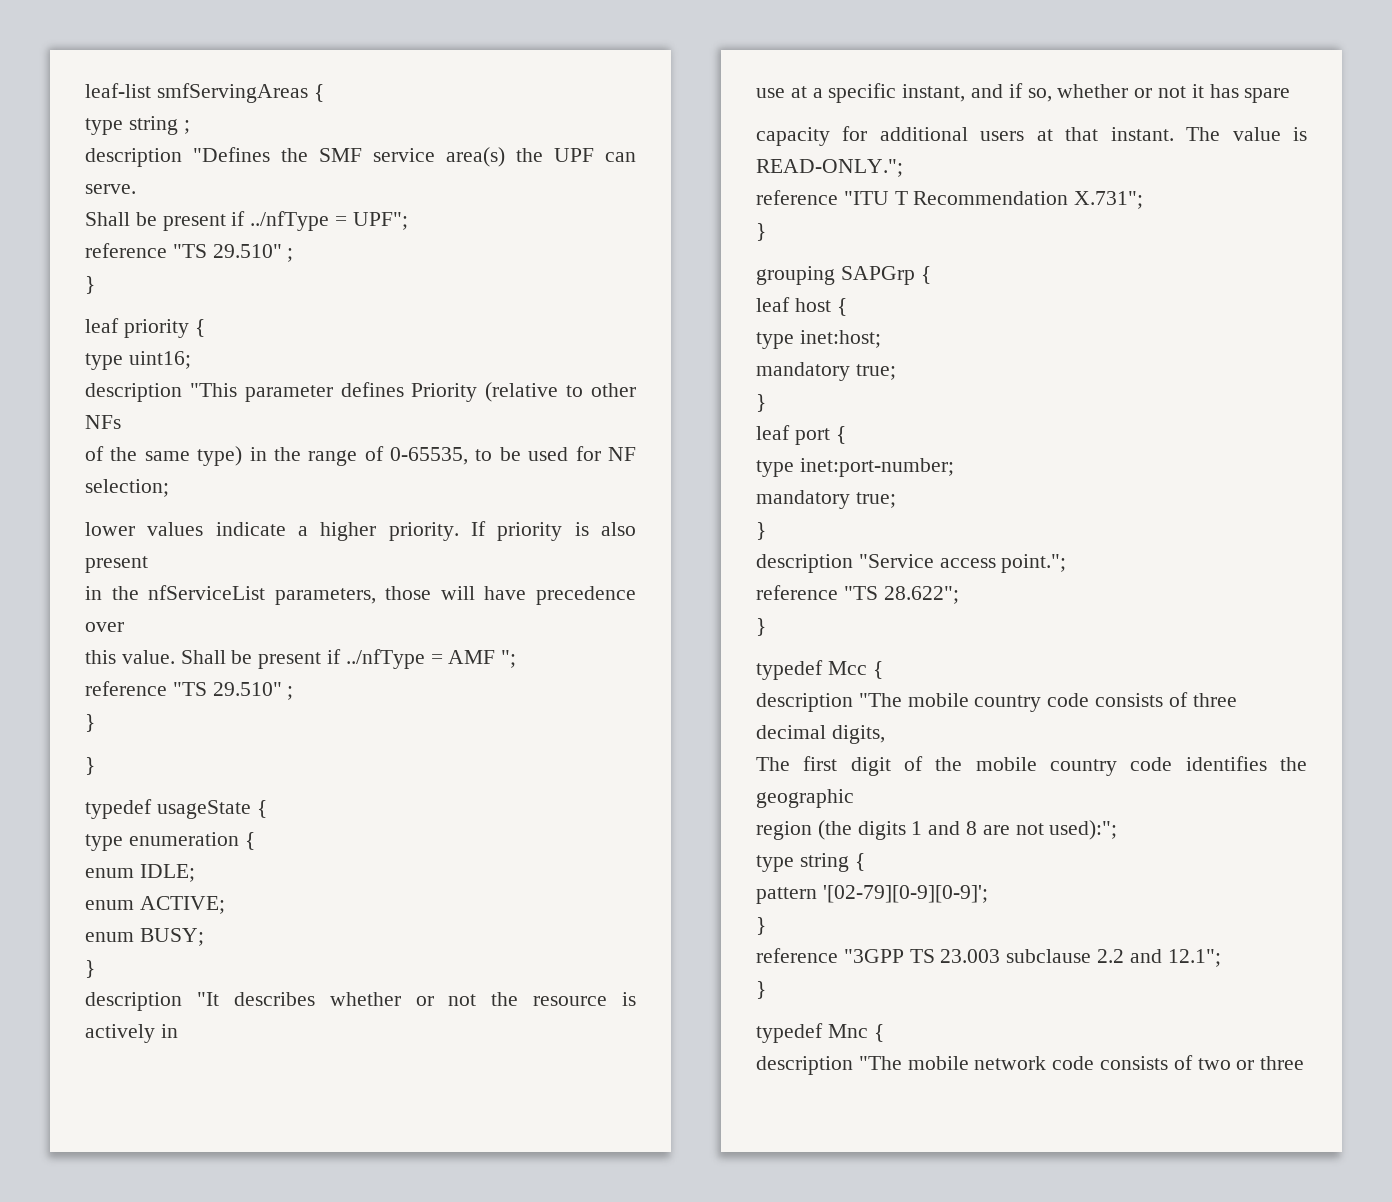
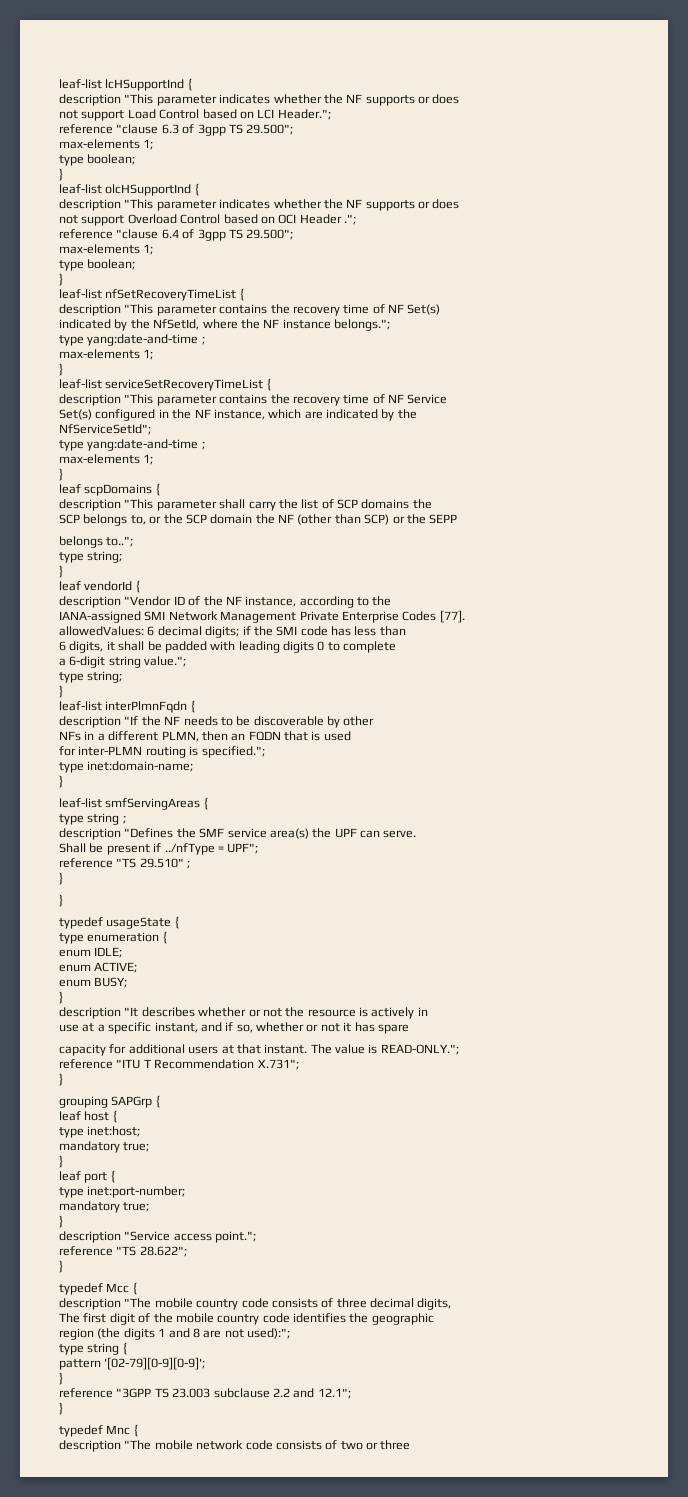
[85,83,151,98] leaf-list -> [59,78,192,91] [59,94,460,106] [59,109,331,121] [59,124,294,136] [59,139,154,150] [59,154,136,166] [59,168,63,181] [59,183,199,196] [59,199,460,211] [59,214,356,226] [59,229,294,241] [59,244,154,255] [59,259,136,271] [59,273,63,286] [59,288,244,301] [59,304,441,316] [59,319,390,331] [59,334,205,346] [59,349,154,360] [59,363,63,376] [59,378,271,391] [59,394,448,406] [59,409,417,421] [59,424,151,435] [59,439,205,451] [59,454,154,465] [59,468,63,481] [59,483,160,496] [59,499,432,511] [59,514,458,526] [59,536,134,548] [59,551,123,563] [59,565,63,578] [59,580,140,593] [59,596,392,608] [59,610,465,623] [59,626,406,638] [59,641,397,653] [59,656,187,668] [59,671,123,683] [59,685,63,698] [59,700,195,713] [59,716,375,728] [59,731,351,742] [59,746,265,758] [59,761,194,773] [59,775,63,788] [59,798,102,808] leaf-list lcHSupportInd { // description "This parameter indicates whether the NF supports or does // not support Load Control based on LCI Header."; // reference "clause 6.3 of 3gpp TS 29.500"; // max-elements 1; // type boolean; // } // leaf-list olcHSupportInd { // description "This parameter indicates whether the NF supports or does // not support Overload Control based on OCI Header ."; // reference "clause 6.4 of 3gpp TS 29.500"; // max-elements 1; // type boolean; // } // leaf-list nfSetRecoveryTimeList { // description "This parameter contains the recovery time of NF Set(s) // indicated by the NfSetId, where the NF instance belongs."; // type yang:date-and-time ; // max-elements 1; // } // leaf-list serviceSetRecoveryTimeList { // description "This parameter contains the recovery time of NF Service // Set(s) configured in the NF instance, which are indicated by the // NfServiceSetId"; // type yang:date-and-time ; // max-elements 1; // } // leaf scpDomains { // description "This parameter shall carry the list of SCP domains the // SCP belongs to, or the SCP domain the NF (other than SCP) or the SEPP // belongs to.."; // type string; // } // leaf vendorId { // description "Vendor ID of the NF instance, according to the // IANA-assigned SMI Network Management Private Enterprise Codes [77]. // allowedValues: 6 decimal digits; if the SMI code has less than // 6 digits, it shall be padded with leading digits 0 to complete // a 6-digit string value."; // type string; // } // leaf-list interPlmnFqdn { // description "If the NF needs to be discoverable by other // NFs in a different PLMN, then an FQDN that is used // for inter-PLMN routing is specified."; // type inet:domain-name; // } // leaf-list
[85,318,205,338] [85,351,191,370] [85,382,636,402] [85,415,121,429] [85,446,636,466] [85,479,169,497] [85,521,636,541] [85,556,148,573] [85,585,636,605] [85,622,124,632] [85,649,517,669] [85,681,294,700] [85,714,95,732] // leaf priority { // type uint16; // description "This parameter defines Priority (relative to other NFs // of the same type) in the range of 0-65535, to be used for NF selection; // lower values indicate a higher priority. If priority is also present // in the nfServiceList parameters, those will have precedence over // this value. Shall be present if ../nfType = AMF "; // reference "TS 29.510" ; // } -> (63, 878) none

